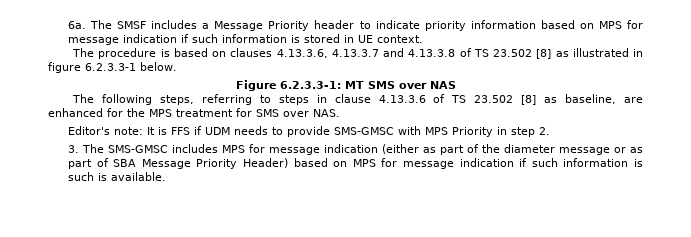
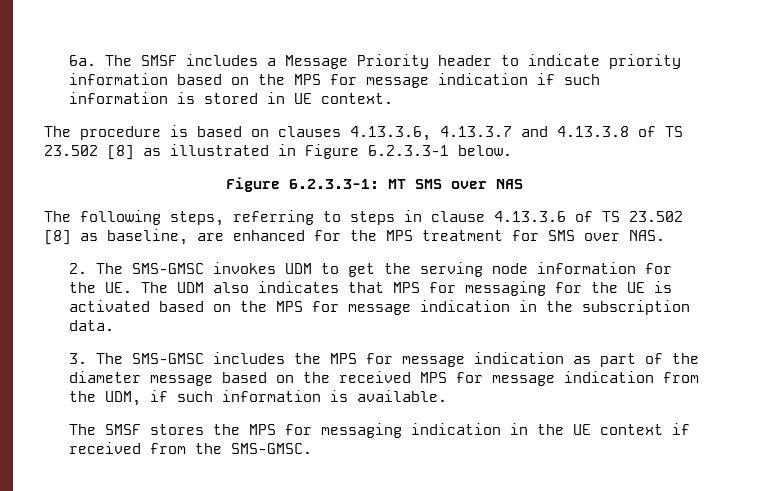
(594, 26) none -> [257,74,285,85] the
[48,62,81,73] figure -> [305,144,359,159] Figure
[67,126,550,137] Editor's note: It is FFS if UDM needs to provide SMS-GMSC with MPS Priority in step 2. -> [68,262,672,277] [68,281,672,296] [68,300,690,315] [68,320,114,331] 2. The SMS-GMSC invokes UDM to get the serving node information for the UE. The UDM also indicates that MPS for messaging for the UE is activated based on the MPS for message indication in the subscription data.
[221,144,419,155] MPS for message indication (either -> [293,352,564,367] the MPS for message indication
[613,147,643,153] [67,158,643,169] [67,172,107,181] or as part of SBA Message Priority Header) based on MPS for message indication if such information is such is -> [221,371,699,386] [68,390,348,406] based on the received MPS for message indication from the UDM, if such information is
(166, 176) none -> [68,423,690,438] [68,442,312,454] // The SMSF stores the MPS for messaging indication in the UE context if received from the SMS-GMSC.

